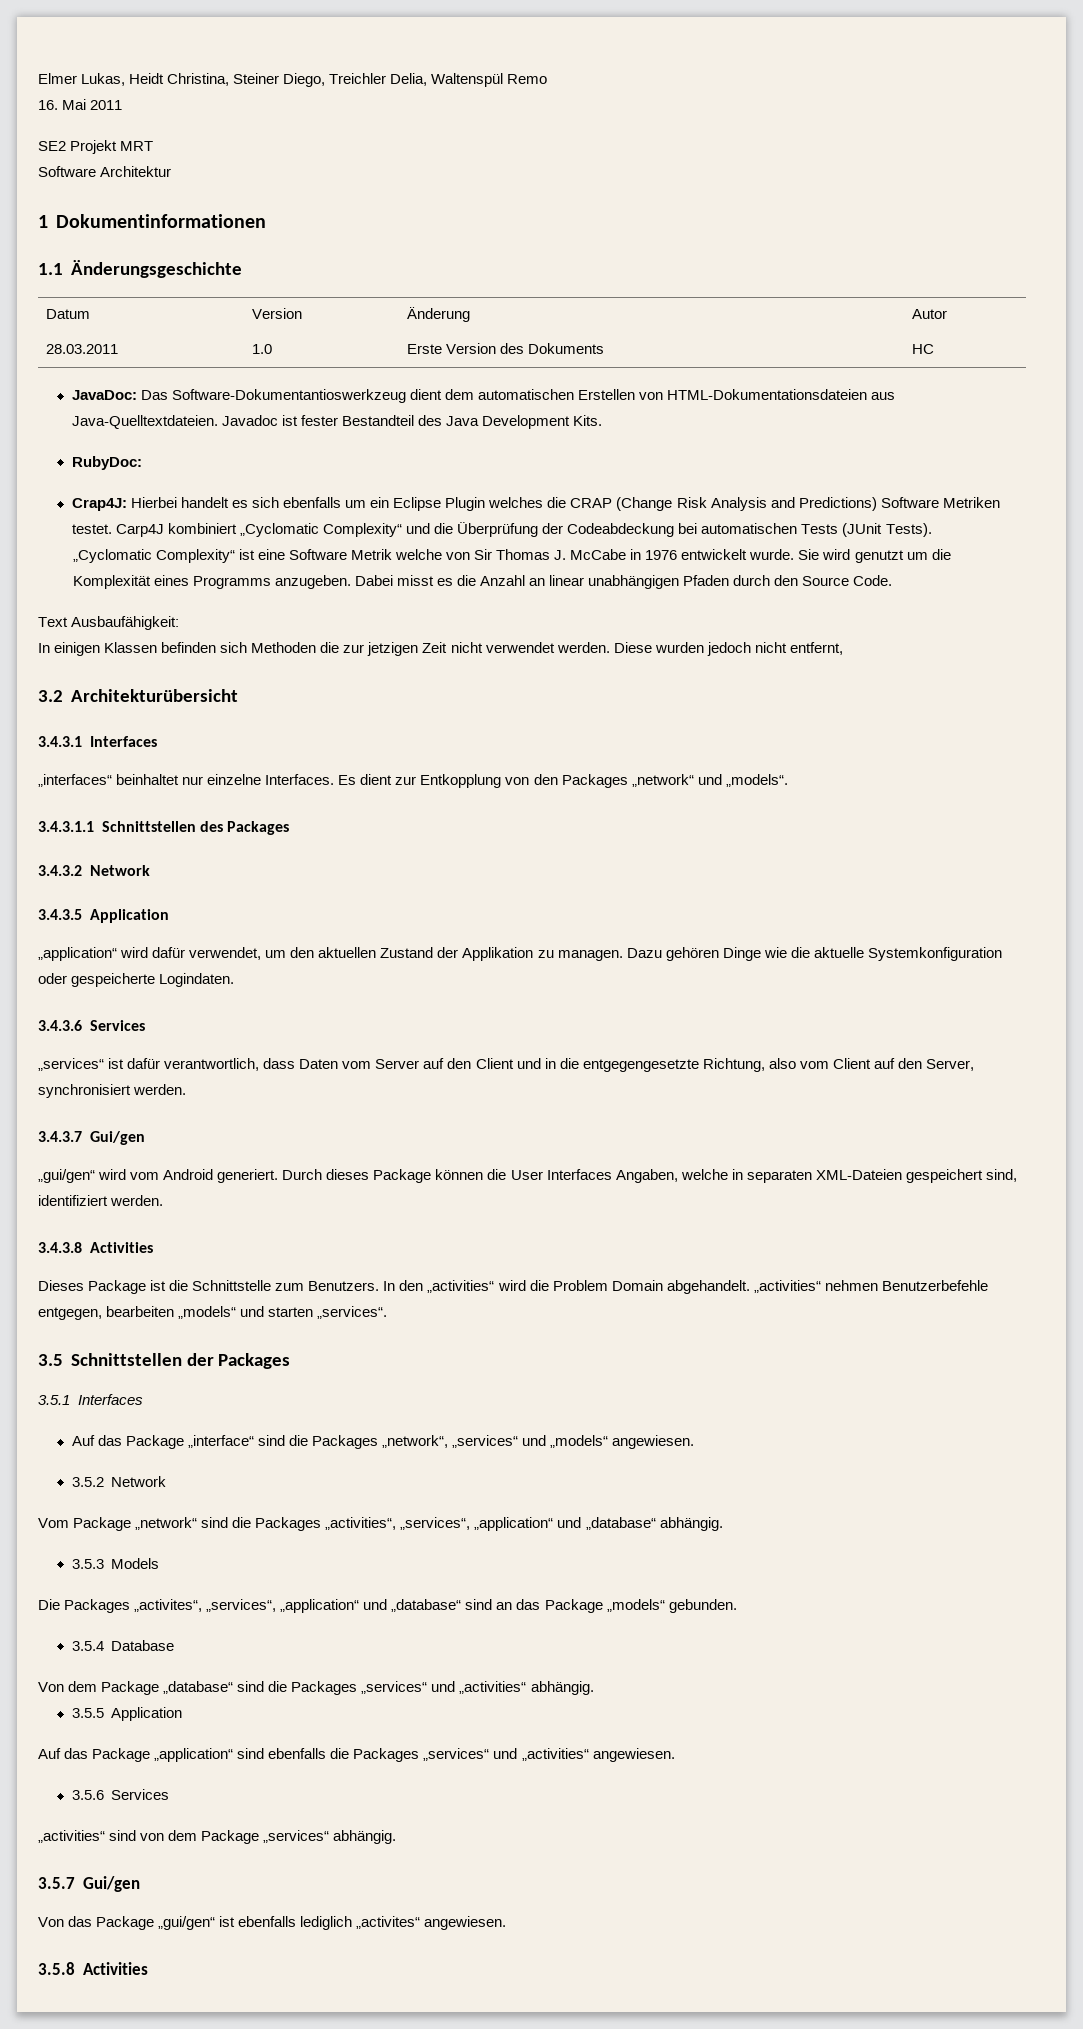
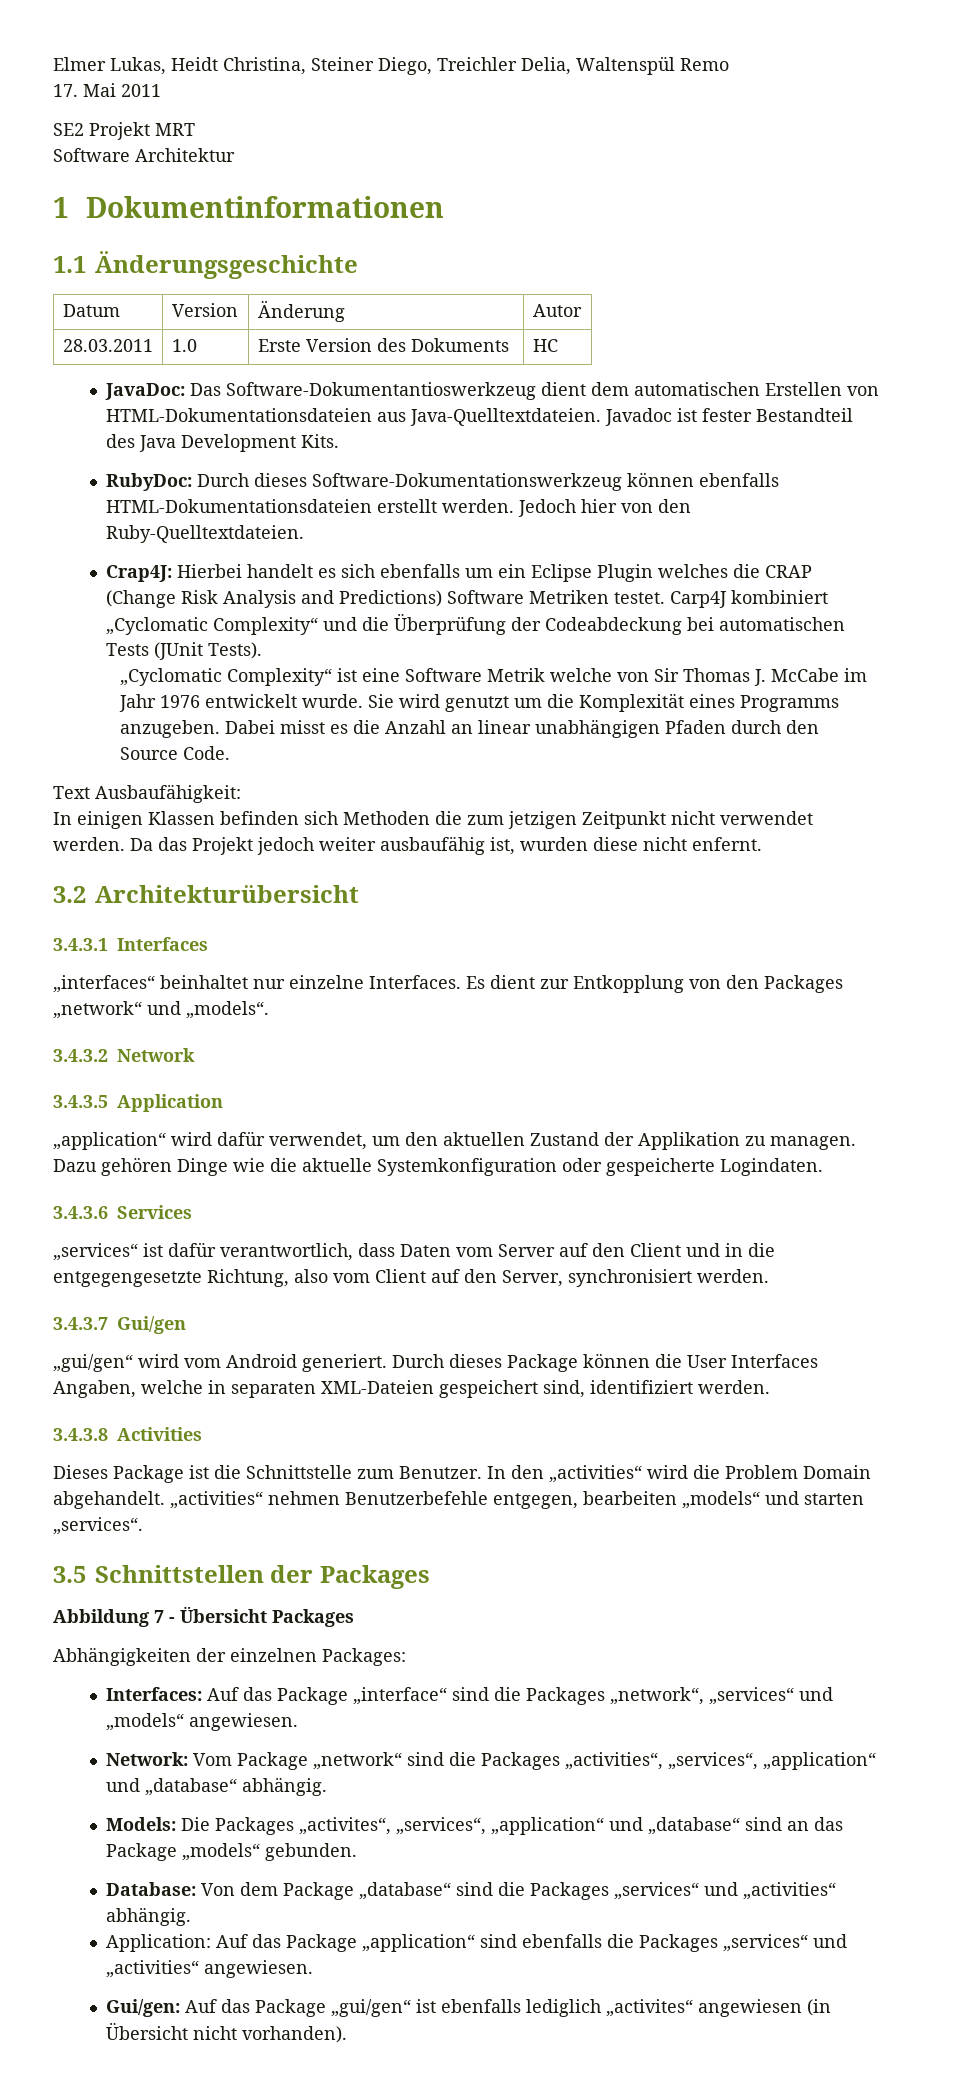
[38,100,58,110] 16. -> [53,84,78,97] 17.
(142, 463) none -> [197,472,780,491] [106,499,692,517] [106,525,305,543] Durch dieses Software-Dokumentationswerkzeug können ebenfalls HTML-Dokumentationsdateien erstellt werden. Jedoch hier von den Ruby-Quelltextdateien.
[630,549,642,560] in -> [843,668,867,682] [118,694,156,712] im Jahr
[343,642,843,656] zur jetzigen Zeit nicht verwendet werden. Diese wurden jedoch nicht entfernt, -> [467,811,813,829] [53,836,762,855] zum jetzigen Zeitpunkt nicht verwendet werden. Da das Projekt jedoch weiter ausbaufähig ist, wurden diese nicht enfernt.
[38,821,290,835] // 3.4.3.1.1 Schnittstellen des Packages -> (269, 1010) none
[308,1281,380,1291] Benutzers. -> [399,1466,482,1479] Benutzer.
[38,1394,143,1405] 3.5.1 Interfaces // -> [53,1606,354,1627] [53,1647,406,1666] [106,1687,203,1701] Abbildung 7 - Übersicht Packages // Abhängigkeiten der einzelnen Packages: // Interfaces:
[71,1476,167,1487] 3.5.2 Network // -> [106,1752,189,1766] Network:
[71,1558,160,1569] 3.5.3 Models // -> [106,1817,177,1831] Models:
[71,1640,175,1651] 3.5.4 Database // -> [106,1882,197,1896] Database:
[71,1707,183,1721] 3.5.5 Application // -> [106,1934,212,1952] Application:
[71,1789,170,1800] [38,1830,397,1844] [38,1876,140,1892] [38,1917,64,1927] 3.5.6 Services // „activities“ sind von dem Package „services“ abhängig. // 3.5.7 Gui/gen // Von -> [106,1999,218,2017] Gui/gen: Auf
[424,1916,507,1930] [38,1962,148,1975] angewiesen. // 3.5.8 Activities -> [698,1999,832,2017] [106,2022,348,2043] angewiesen (in Übersicht nicht vorhanden).

